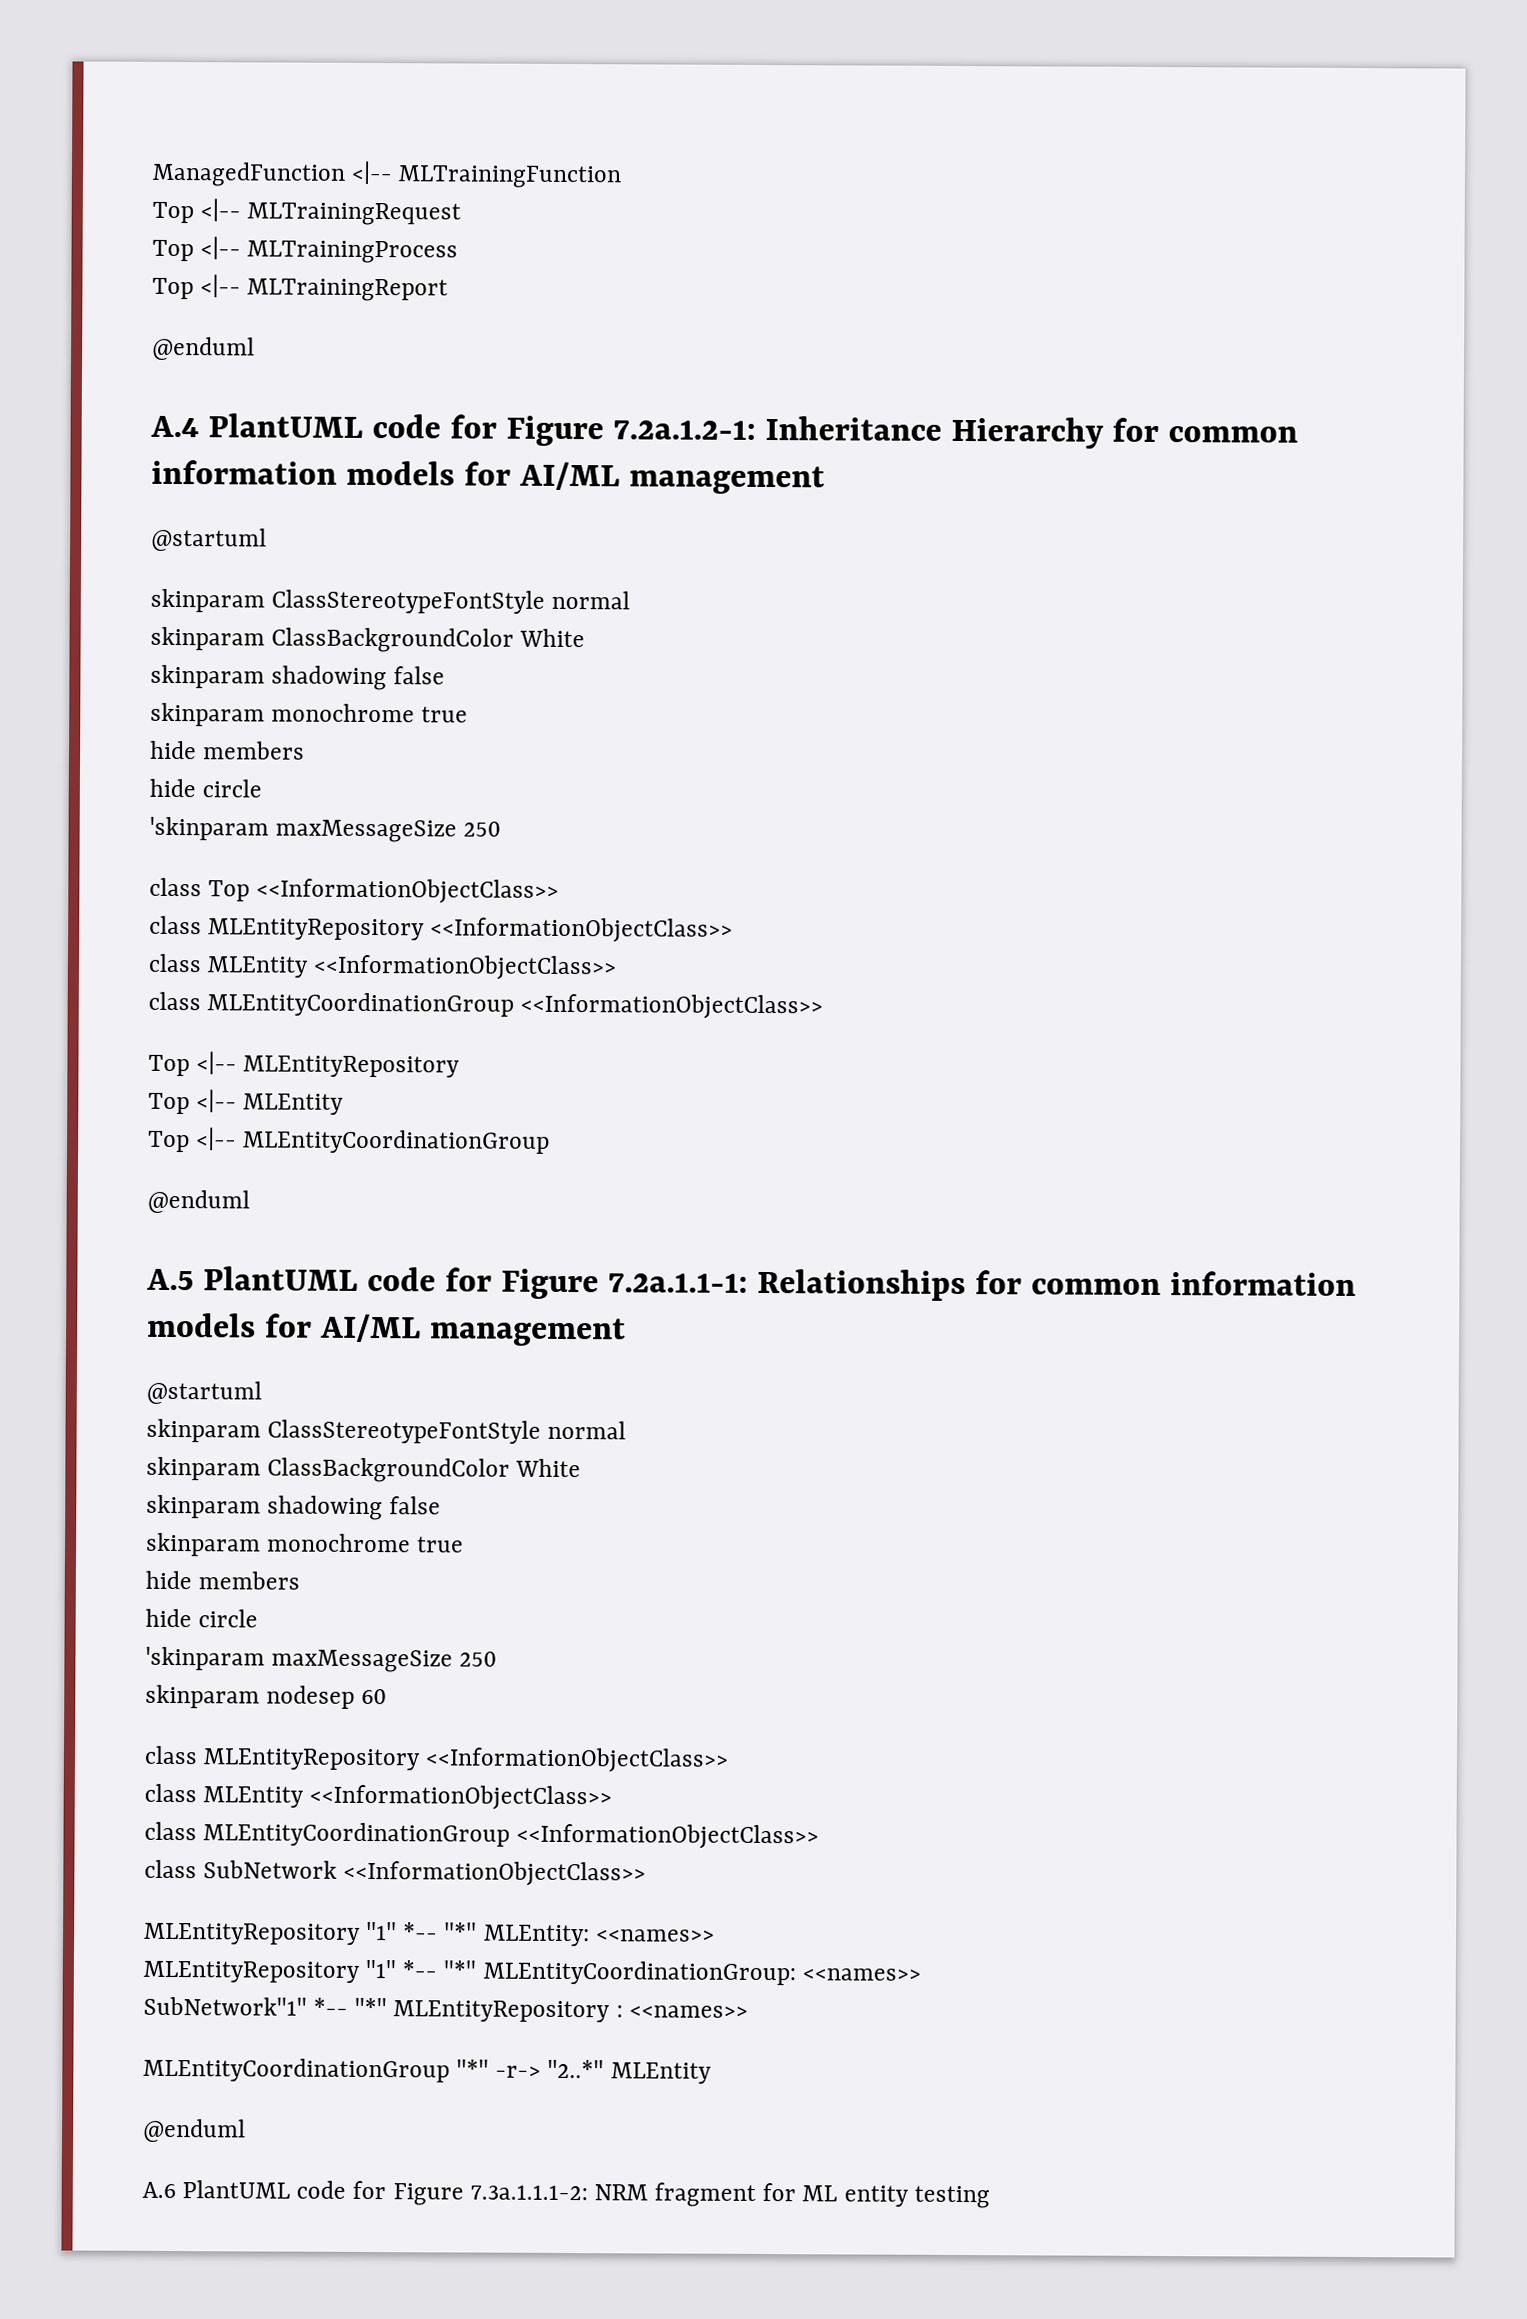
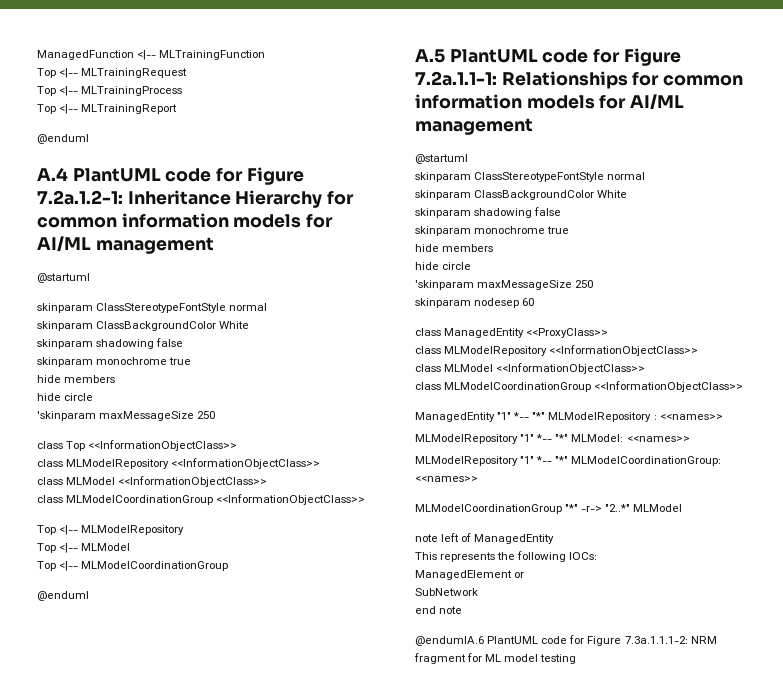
[208,917,734,943] [148,953,618,981] [148,991,515,1017] MLEntityRepository <<InformationObjectClass>> // class MLEntity <<InformationObjectClass>> // class MLEntityCoordinationGroup -> [66,458,321,469] [37,476,268,487] [37,495,214,505] MLModelRepository <<InformationObjectClass>> // class MLModel <<InformationObjectClass>> // class MLModelCoordinationGroup
[243,1055,461,1078] [148,1089,345,1115] [148,1127,551,1154] MLEntityRepository // Top <|-- MLEntity // Top <|-- MLEntityCoordinationGroup -> [81,525,185,535] [37,543,131,553] [37,561,229,571] MLModelRepository // Top <|-- MLModel // Top <|-- MLModelCoordinationGroup
[203,1747,730,1773] [144,1783,613,1811] [144,1821,820,1850] [144,1859,647,1887] [144,1921,715,1947] [143,1959,921,1986] [143,1996,748,2023] [143,2057,450,2083] MLEntityRepository <<InformationObjectClass>> // class MLEntity <<InformationObjectClass>> // class MLEntityCoordinationGroup <<InformationObjectClass>> // class SubNetwork <<InformationObjectClass>> // MLEntityRepository "1" *-- "*" MLEntity: <<names>> // MLEntityRepository "1" *-- "*" MLEntityCoordinationGroup: <<names>> // SubNetwork"1" *-- "*" MLEntityRepository : <<names>> // MLEntityCoordinationGroup -> [444,328,609,338] [415,345,699,356] [415,363,646,374] [415,381,744,392] [415,412,723,422] [415,434,690,444] [415,456,722,466] [415,476,478,482] [415,504,562,514] ManagedEntity <<ProxyClass>> // class MLModelRepository <<InformationObjectClass>> // class MLModel <<InformationObjectClass>> // class MLModelCoordinationGroup <<InformationObjectClass>> // ManagedEntity "1" *-- "*" MLModelRepository : <<names>> // MLModelRepository "1" *-- "*" MLModel: <<names>> // MLModelRepository "1" *-- "*" MLModelCoordinationGroup: <<names>> // MLModelCoordinationGroup
[610,2062,712,2084] [143,2118,246,2143] [142,2181,176,2199] MLEntity // @enduml // A.6 -> [633,504,683,512] [415,533,555,544] [415,551,598,562] [415,570,525,580] [415,588,478,596] [415,606,463,614] [415,636,484,646] MLModel // note left of ManagedEntity // This represents the following IOCs: // ManagedElement or // SubNetwork // end note // @endumlA.6
[843,2185,909,2207] entity -> [504,654,539,662] model

